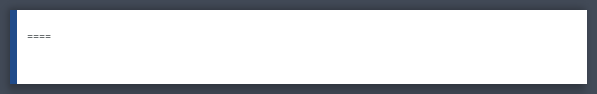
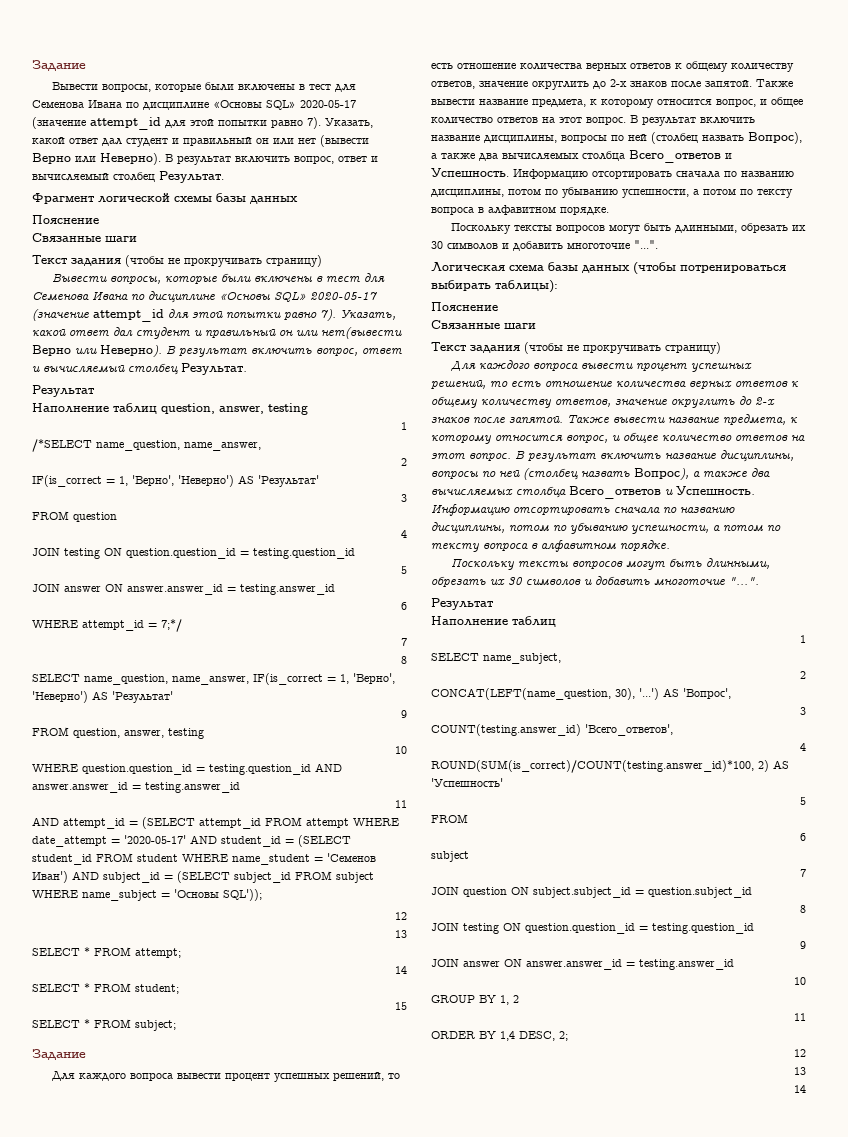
[27,35,51,40] ==== -> [32,60,86,71] [51,82,356,92] [32,100,356,110] [32,117,373,130] [32,135,369,147] [32,153,378,165] [32,171,224,183] [32,193,298,204] [32,215,99,224] [32,233,137,242] [32,255,322,267] [51,273,385,284] [32,291,378,303] [32,309,396,322] [32,327,402,339] [32,345,403,357] [32,363,247,375] [32,385,95,397] [32,403,308,415] [401,422,407,430] [32,439,261,452] [401,458,407,466] [32,475,319,487] [401,494,407,502] [32,511,117,522] [401,530,407,538] [32,548,355,559] [401,566,407,574] [32,584,335,595] [401,602,407,610] [32,619,182,632] [401,638,407,646] [401,656,407,664] [32,673,395,685] [32,691,173,703] [401,710,407,718] [32,727,204,739] [395,746,407,754] [32,763,342,775] [32,782,240,793] [395,800,407,808] [32,817,399,829] [32,835,351,847] [32,853,376,865] [32,871,374,883] [32,889,262,901] [395,912,407,920] [395,930,407,938] [32,947,181,958] [395,966,407,974] [32,983,179,994] [395,1002,407,1010] [32,1019,176,1031] [32,1049,86,1060] [51,1071,400,1082] [431,61,794,72] [431,79,793,90] [431,97,803,108] [431,115,755,126] [431,132,802,144] [431,150,732,163] [431,168,794,179] [431,187,793,198] [431,205,609,215] [450,223,806,234] [431,240,658,251] [431,262,786,274] [431,280,558,293] [431,302,498,311] [431,320,536,329] [431,342,721,354] [449,360,752,372] [431,380,799,389] [431,396,775,408] [431,414,798,425] [431,432,805,444] [431,450,794,462] [431,468,770,480] [431,486,755,499] [431,504,735,516] [431,522,781,534] [431,540,670,552] [450,558,770,570] [431,576,759,587] [431,598,494,610] [431,616,556,627] [800,635,806,643] [431,653,561,664] [800,671,806,679] [431,688,731,700] [800,707,806,715] [431,724,673,736] [800,743,806,751] [431,760,789,773] [431,778,503,787] [800,797,806,805] [431,814,468,823] [800,833,806,841] [431,851,469,862] [800,869,806,877] [431,887,752,898] [800,905,806,913] [431,923,754,934] [800,941,806,949] [431,959,734,970] [794,977,806,985] [431,995,519,1005] [794,1013,806,1021] [431,1031,568,1041] [794,1049,806,1057] [794,1067,806,1075] [794,1085,806,1093] Задание // Вывести вопросы, которые были включены в тест для Семенова Ивана по дисциплине «Основы SQL» 2020-05-17 (значение attempt_id для этой попытки равно 7). Указать, какой ответ дал студент и правильный он или нет (вывести Верно или Неверно). В результат включить вопрос, ответ и вычисляемый столбец Результат. // Фрагмент логической схемы базы данных // Пояснение // Связанные шаги // Текст задания (чтобы не прокручивать страницу) // Вывести вопросы, которые были включены в тест для Семенова Ивана по дисциплине «Основы SQL» 2020-05-17 (значение attempt_id для этой попытки равно 7). Указать, какой ответ дал студент и правильный он или нет(вывести Верно или Неверно). В результат включить вопрос, ответ и вычисляемый столбец Результат. // Результат // Наполнение таблиц question, answer, testing // 1 // /*SELECT name_question, name_answer, // 2 // IF(is_correct = 1, 'Верно', 'Неверно') AS 'Результат' // 3 // FROM question // 4 // JOIN testing ON question.question_id = testing.question_id // 5 // JOIN answer ON answer.answer_id = testing.answer_id // 6 // WHERE attempt_id = 7;*/ // 7 // 8 // SELECT name_question, name_answer, IF(is_correct = 1, 'Верно', 'Неверно') AS 'Результат' // 9 // FROM question, answer, testing // 10 // WHERE question.question_id = testing.question_id AND answer.answer_id = testing.answer_id // 11 // AND attempt_id = (SELECT attempt_id FROM attempt WHERE date_attempt = '2020-05-17' AND student_id = (SELECT student_id FROM student WHERE name_student = 'Семенов Иван') AND subject_id = (SELECT subject_id FROM subject WHERE name_subject = 'Основы SQL')); // 12 // 13 // SELECT * FROM attempt; // 14 // SELECT * FROM student; // 15 // SELECT * FROM subject; // Задание // Для каждого вопроса вывести процент успешных решений, то есть отношение количества верных ответов к общему количеству ответов, значение округлить до 2-х знаков после запятой. Также вывести название предмета, к которому относится вопрос, и общее количество ответов на этот вопрос. В результат включить название дисциплины, вопросы по ней (столбец назвать Вопрос), а также два вычисляемых столбца Всего_ответов и Успешность. Информацию отсортировать сначала по названию дисциплины, потом по убыванию успешности, а потом по тексту вопроса в алфавитном порядке. // Поскольку тексты вопросов могут быть длинными, обрезать их 30 символов и добавить многоточие "...". // Логическая схема базы данных (чтобы потренироваться выбирать таблицы): // Пояснение // Связанные шаги // Текст задания (чтобы не прокручивать страницу) // Для каждого вопроса вывести процент успешных решений, то есть отношение количества верных ответов к общему количеству ответов, значение округлить до 2-х знаков после запятой. Также вывести название предмета, к которому относится вопрос, и общее количество ответов на этот вопрос. В результат включить название дисциплины, вопросы по ней (столбец назвать Вопрос), а также два вычисляемых столбца Всего_ответов и Успешность. Информацию отсортировать сначала по названию дисциплины, потом по убыванию успешности, а потом по тексту вопроса в алфавитном порядке. // Поскольку тексты вопросов могут быть длинными, обрезать их 30 символов и добавить многоточие "...". // Результат // Наполнение таблиц // 1 // SELECT name_subject, // 2 // CONCAT(LEFT(name_question, 30), '...') AS 'Вопрос', // 3 // COUNT(testing.answer_id) 'Всего_ответов', // 4 // ROUND(SUM(is_correct)/COUNT(testing.answer_id)*100, 2) AS 'Успешность' // 5 // FROM // 6 // subject // 7 // JOIN question ON subject.subject_id = question.subject_id // 8 // JOIN testing ON question.question_id = testing.question_id // 9 // JOIN answer ON answer.answer_id = testing.answer_id // 10 // GROUP BY 1, 2 // 11 // ORDER BY 1,4 DESC, 2; // 12 // 13 // 14

